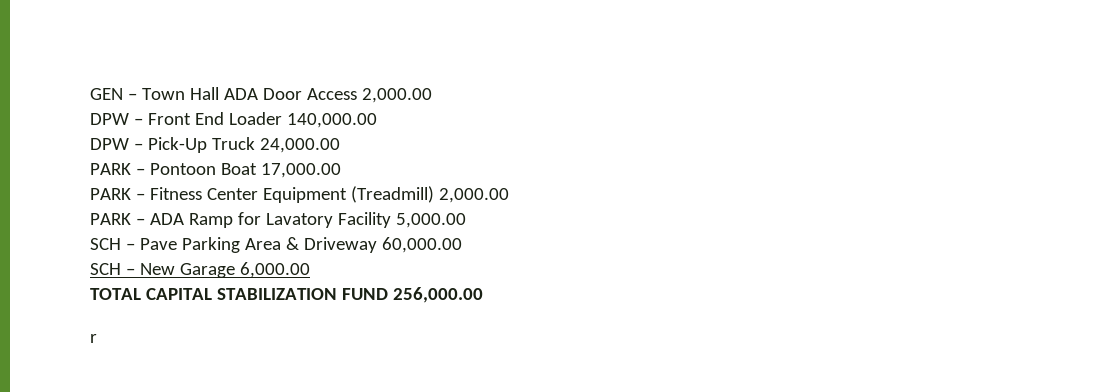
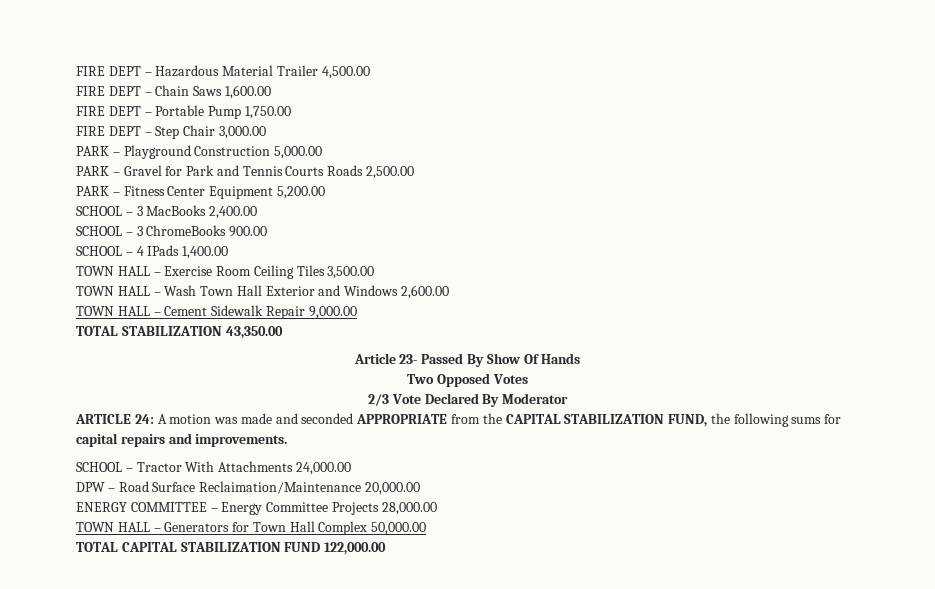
[90,87,432,103] [90,112,377,128] [90,137,340,153] [90,163,341,178] GEN – Town Hall ADA Door Access 2,000.00 // DPW – Front End Loader 140,000.00 // DPW – Pick-Up Truck 24,000.00 // PARK – Pontoon Boat 17,000.00 -> [76,65,370,79] [76,85,271,99] [76,105,291,119] [76,125,266,139] [76,145,323,159] [76,165,415,179] FIRE DEPT – Hazardous Material Trailer 4,500.00 // FIRE DEPT – Chain Saws 1,600.00 // FIRE DEPT – Portable Pump 1,750.00 // FIRE DEPT – Step Chair 3,000.00 // PARK – Playground Construction 5,000.00 // PARK – Gravel for Park and Tennis Courts Roads 2,500.00
[350,186,509,203] [90,212,466,228] [90,237,462,253] [90,262,310,278] (Treadmill) 2,000.00 // PARK – ADA Ramp for Lavatory Facility 5,000.00 // SCH – Pave Parking Area & Driveway 60,000.00 // SCH – New Garage 6,000.00 -> [276,186,325,199] [76,205,258,219] [76,225,268,237] [76,245,229,259] [76,265,375,279] [76,285,450,299] [76,305,357,319] [76,326,283,339] [353,353,581,367] [407,373,528,387] [367,393,569,407] [75,413,842,427] [76,433,288,447] [76,461,351,475] [76,481,420,495] [76,502,437,515] [76,521,427,535] 5,200.00 // SCHOOL – 3 MacBooks 2,400.00 // SCHOOL – 3 ChromeBooks 900.00 // SCHOOL – 4 IPads 1,400.00 // TOWN HALL – Exercise Room Ceiling Tiles 3,500.00 // TOWN HALL – Wash Town Hall Exterior and Windows 2,600.00 // TOWN HALL – Cement Sidewalk Repair 9,000.00 // TOTAL STABILIZATION 43,350.00 // Article 23- Passed By Show Of Hands // Two Opposed Votes // 2/3 Vote Declared By Moderator // ARTICLE 24: A motion was made and seconded APPROPRIATE from the CAPITAL STABILIZATION FUND, the following sums for capital repairs and improvements. // SCHOOL – Tractor With Attachments 24,000.00 // DPW – Road Surface Reclaimation/Maintenance 20,000.00 // ENERGY COMMITTEE – Energy Committee Projects 28,000.00 // TOWN HALL – Generators for Town Hall Complex 50,000.00
[392,287,483,303] [90,334,97,343] 256,000.00 // r -> [324,542,387,555] 122,000.00

